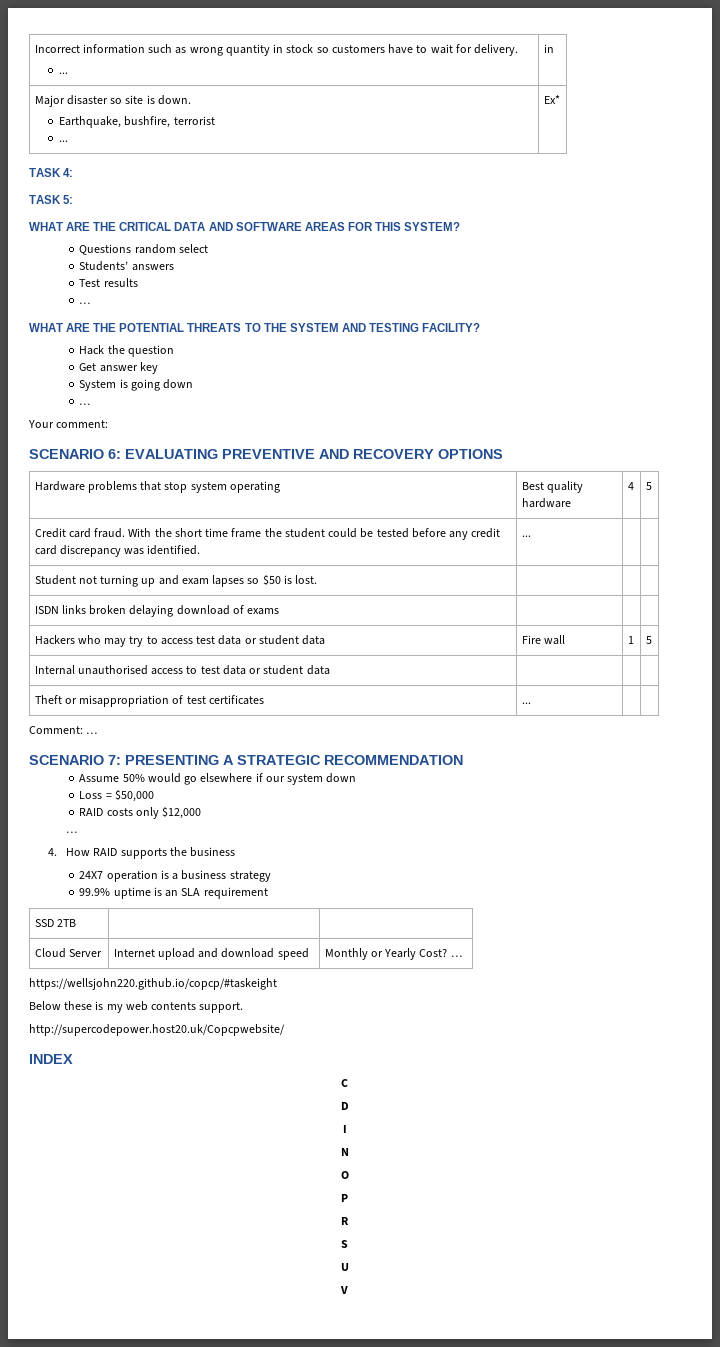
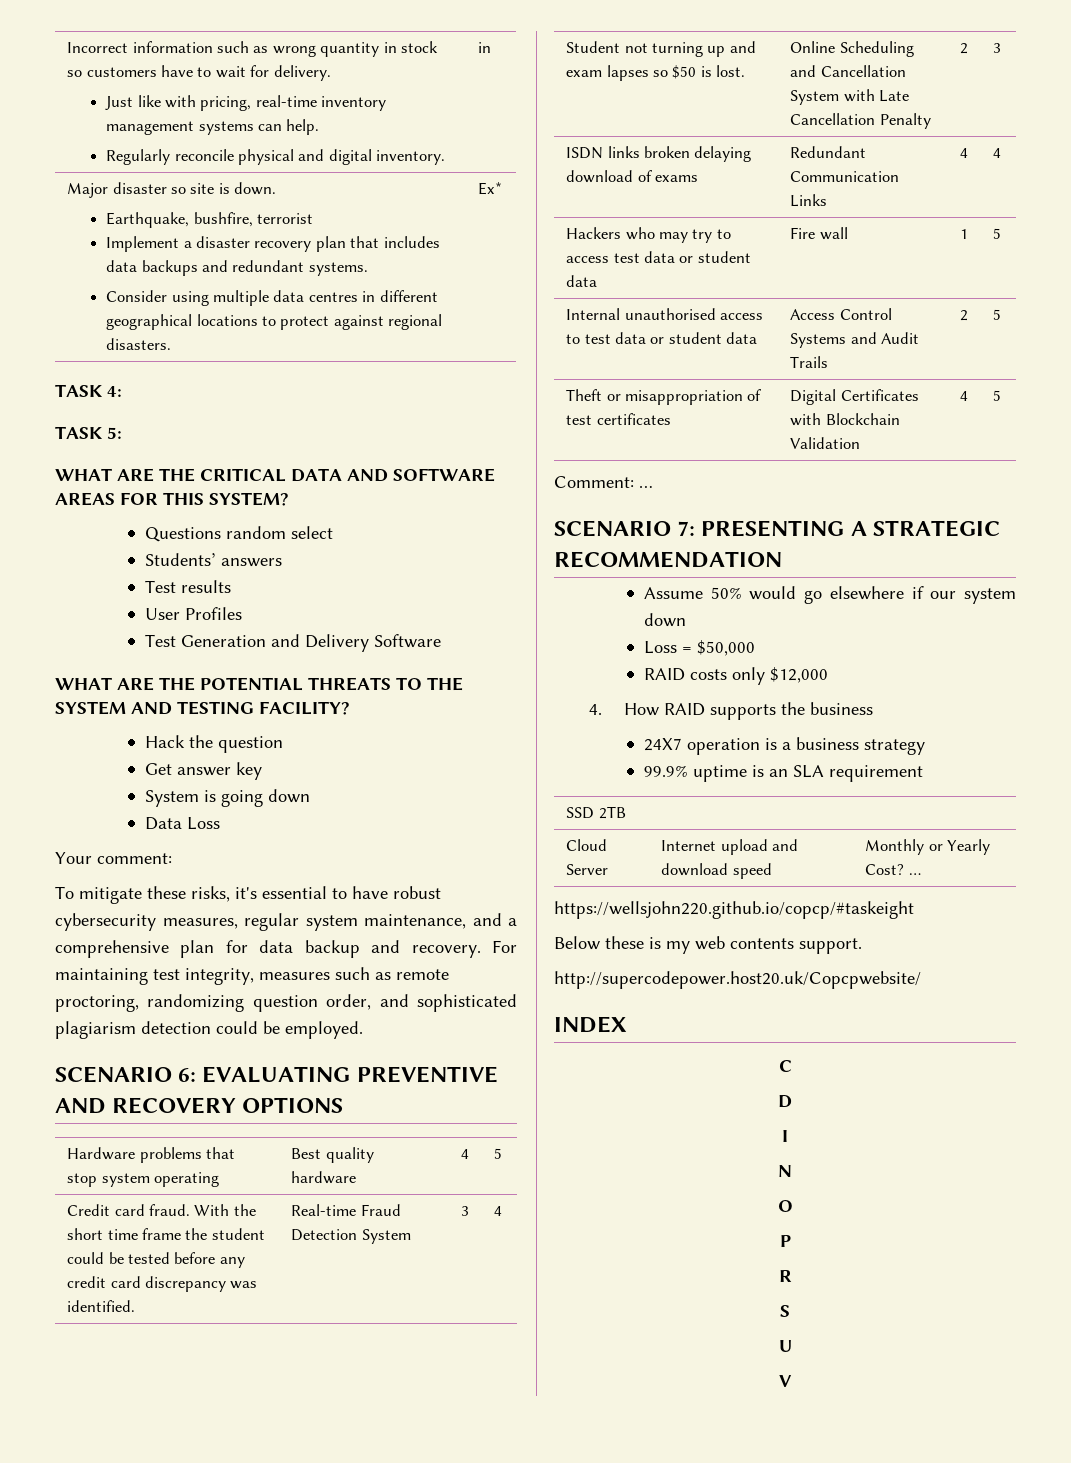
[59,72,69,74] ... -> [105,95,387,111] [106,119,320,135] [106,149,446,165] Just like with pricing, real-time inventory management systems can help. // Regularly reconcile physical and digital inventory.
[59,140,69,142] ... -> [106,236,440,252] [106,260,368,276] [106,290,438,306] [106,314,443,330] [106,338,172,350] Implement a disaster recovery plan that includes data backups and redundant systems. // Consider using multiple data centres in different geographical locations to protect against regional disasters.
[79,302,91,304] … -> [144,607,242,620] [144,634,441,652] User Profiles // Test Generation and Delivery Software
[79,403,91,405] … -> [144,817,220,830] Data Loss
(109, 424) none -> [55,886,441,904] [55,913,517,931] [55,940,517,958] [55,967,449,985] [55,994,517,1012] [55,1021,363,1039] // To mitigate these risks, it's essential to have robust cybersecurity measures, regular system maintenance, and a comprehensive plan for data backup and recovery. For maintaining test integrity, measures such as remote proctoring, randomizing question order, and sophisticated plagiarism detection could be employed.
[521,535,531,537] ... | | -> [291,1204,401,1216] [291,1229,411,1244] [461,1206,470,1216] [494,1206,503,1216] Real-time Fraud Detection System | 3 | 4
(318, 579) | | -> [790,41,914,57] [790,65,906,77] [790,89,910,105] [790,113,931,129] [960,43,969,54] [993,43,1002,53] Online Scheduling and Cancellation System with Late Cancellation Penalty | 2 | 3
(280, 611) | | -> [790,146,867,158] [790,171,900,182] [790,194,828,207] [960,148,969,158] [993,148,1002,158] Redundant Communication Links | 4 | 4
(330, 670) | | -> [790,308,892,320] [790,332,920,348] [790,356,829,368] [960,310,969,321] [993,309,1002,320] Access Control Systems and Audit Trails | 2 | 5
[521,702,531,704] ... | | -> [790,389,919,405] [790,413,900,426] [790,437,861,449] [960,391,969,401] [993,390,1002,401] Digital Certificates with Blockchain Validation | 4 | 5
[66,831,78,833] // … -> (828, 675) none

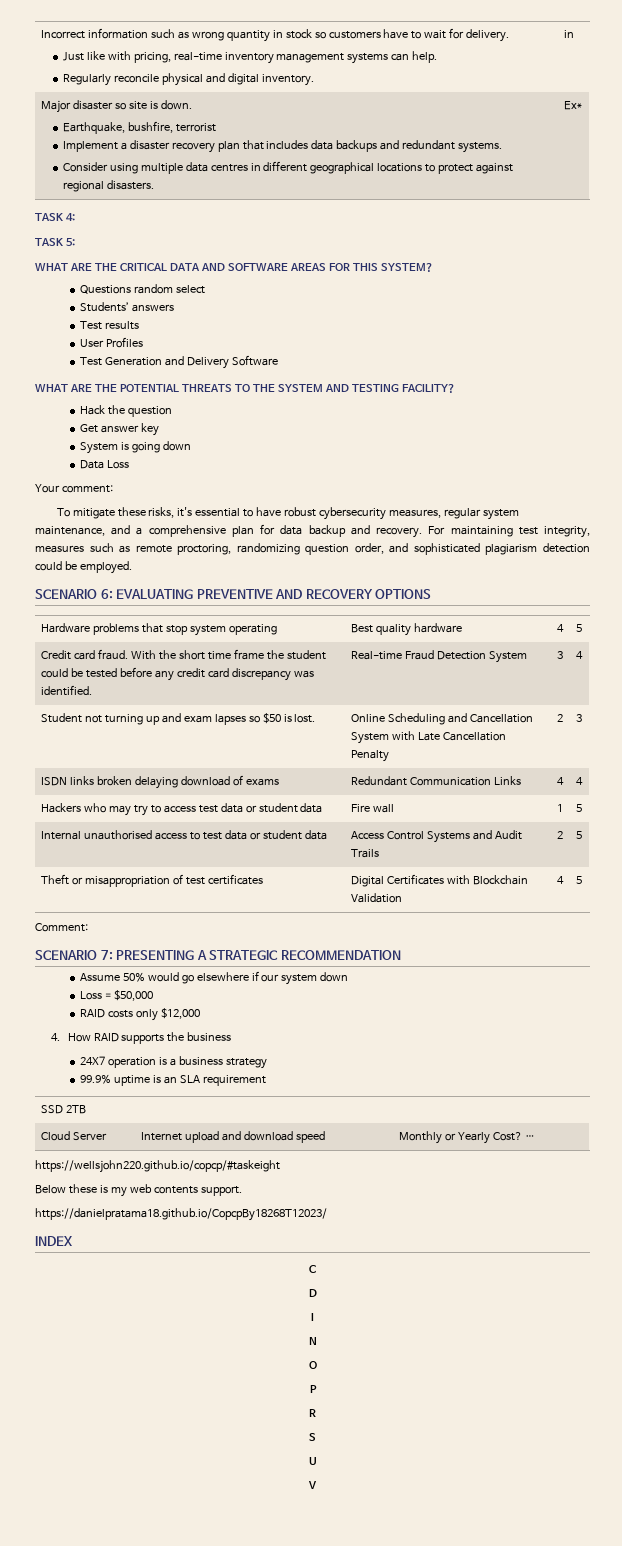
[639,485,653,488] … -> (88, 927) none
[554,971,921,989] http://supercodepower.host20.uk/Copcpwebsite/ -> [35,1208,327,1221] https://danielpratama18.github.io/CopcpBy18268T12023/

